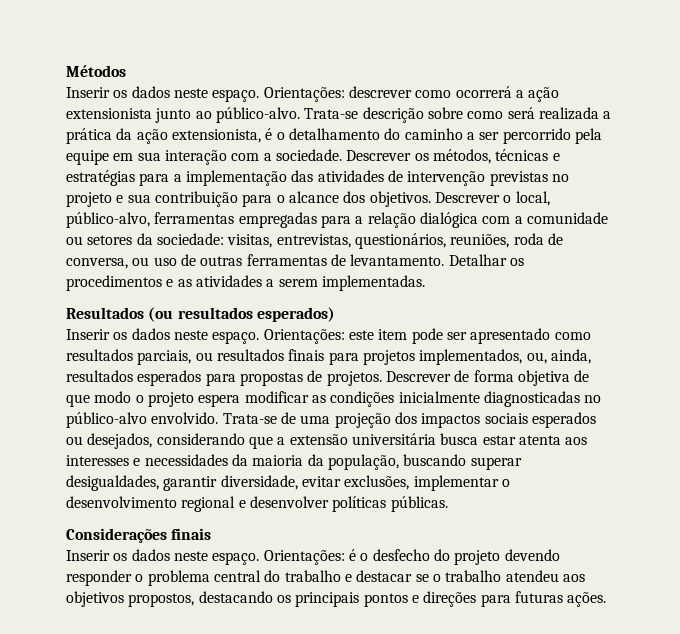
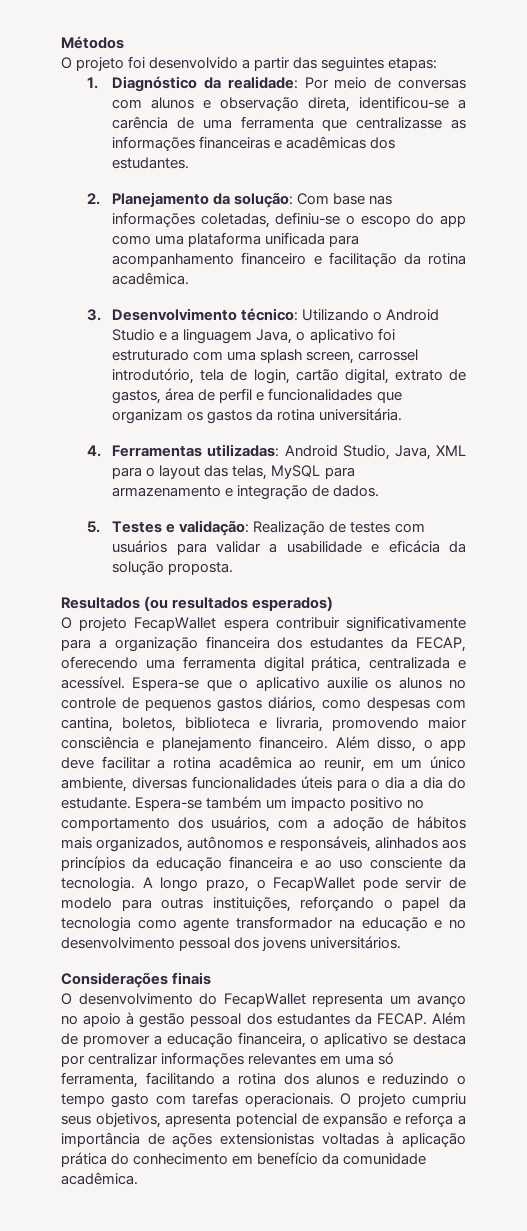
[66,86,560,102] [66,107,612,123] [66,128,602,144] [66,149,560,165] [66,170,569,186] [66,191,550,207] [66,212,608,228] [66,233,563,249] [66,254,524,269] [66,275,425,291] [66,307,335,322] [66,328,591,344] [66,349,591,365] [66,370,590,386] [66,391,602,407] [66,412,596,428] [66,433,588,449] [66,454,522,470] [66,475,510,491] [66,496,448,512] [66,528,212,543] [66,549,560,565] [66,570,585,586] [66,591,607,607] Inserir os dados neste espaço. Orientações: descrever como ocorrerá a ação extensionista junto ao público-alvo. Trata-se descrição sobre como será realizada a prática da ação extensionista, é o detalhamento do caminho a ser percorrido pela equipe em sua interação com a sociedade. Descrever os métodos, técnicas e estratégias para a implementação das atividades de intervenção previstas no projeto e sua contribuição para o alcance dos objetivos. Descrever o local, público-alvo, ferramentas empregadas para a relação dialógica com a comunidade ou setores da sociedade: visitas, entrevistas, questionários, reuniões, roda de conversa, ou uso de outras ferramentas de levantamento. Detalhar os procedimentos e as atividades a serem implementadas. // Resultados (ou resultados esperados) // Inserir os dados neste espaço. Orientações: este item pode ser apresentado como resultados parciais, ou resultados finais para projetos implementados, ou, ainda, resultados esperados para propostas de projetos. Descrever de forma objetiva de que modo o projeto espera modificar as condições inicialmente diagnosticadas no público-alvo envolvido. Trata-se de uma projeção dos impactos sociais esperados ou desejados, considerando que a extensão universitária busca estar atenta aos interesses e necessidades da maioria da população, buscando superar desigualdades, garantir diversidade, evitar exclusões, implementar o desenvolvimento regional e desenvolver políticas públicas. // Considerações finais // Inserir os dados neste espaço. Orientações: é o desfecho do projeto devendo responder o problema central do trabalho e destacar se o trabalho atendeu aos objetivos propostos, destacando os principais pontos e direções para futuras ações. -> [61,56,438,72] [86,76,466,92] [112,96,466,112] [112,116,466,131] [112,136,396,152] [112,157,190,169] [86,192,393,208] [112,212,467,228] [112,232,360,247] [112,252,467,268] [112,272,190,285] [86,308,440,321] [112,328,395,344] [112,349,419,364] [112,368,467,384] [112,388,402,404] [112,408,403,424] [86,444,467,460] [112,465,355,480] [112,485,380,500] [86,520,425,536] [112,540,467,555] [112,561,234,576] [61,596,334,611] [61,616,466,632] [61,636,467,652] [61,656,466,672] [61,676,466,691] [61,696,466,712] [61,717,467,732] [61,736,467,752] [61,756,467,772] [61,776,467,792] [61,796,425,811] [61,816,467,832] [61,836,466,852] [61,856,466,872] [61,877,466,892] [61,896,466,912] [61,916,467,932] [61,936,402,951] [61,972,212,988] [61,993,466,1008] [61,1012,466,1028] [61,1032,466,1048] [61,1052,395,1068] [61,1072,466,1088] [61,1092,467,1108] [61,1112,466,1128] [61,1132,467,1148] [61,1152,427,1167] [61,1172,138,1185] O projeto foi desenvolvido a partir das seguintes etapas: // 1. Diagnóstico da realidade: Por meio de conversas com alunos e observação direta, identificou-se a carência de uma ferramenta que centralizasse as informações financeiras e acadêmicas dos estudantes. // 2. Planejamento da solução: Com base nas informações coletadas, definiu-se o escopo do app como uma plataforma unificada para acompanhamento financeiro e facilitação da rotina acadêmica. // 3. Desenvolvimento técnico: Utilizando o Android Studio e a linguagem Java, o aplicativo foi estruturado com uma splash screen, carrossel introdutório, tela de login, cartão digital, extrato de gastos, área de perfil e funcionalidades que organizam os gastos da rotina universitária. // 4. Ferramentas utilizadas: Android Studio, Java, XML para o layout das telas, MySQL para armazenamento e integração de dados. // 5. Testes e validação: Realização de testes com usuários para validar a usabilidade e eficácia da solução proposta. // Resultados (ou resultados esperados) // O projeto FecapWallet espera contribuir significativamente para a organização financeira dos estudantes da FECAP, oferecendo uma ferramenta digital prática, centralizada e acessível. Espera-se que o aplicativo auxilie os alunos no controle de pequenos gastos diários, como despesas com cantina, boletos, biblioteca e livraria, promovendo maior consciência e planejamento financeiro. Além disso, o app deve facilitar a rotina acadêmica ao reunir, em um único ambiente, diversas funcionalidades úteis para o dia a dia do estudante. Espera-se também um impacto positivo no comportamento dos usuários, com a adoção de hábitos mais organizados, autônomos e responsáveis, alinhados aos princípios da educação financeira e ao uso consciente da tecnologia. A longo prazo, o FecapWallet pode servir de modelo para outras instituições, reforçando o papel da tecnologia como agente transformador na educação e no desenvolvimento pessoal dos jovens universitários. // Considerações finais // O desenvolvimento do FecapWallet representa um avanço no apoio à gestão pessoal dos estudantes da FECAP. Além de promover a educação financeira, o aplicativo se destaca por centralizar informações relevantes em uma só ferramenta, facilitando a rotina dos alunos e reduzindo o tempo gasto com tarefas operacionais. O projeto cumpriu seus objetivos, apresenta potencial de expansão e reforça a importância de ações extensionistas voltadas à aplicação prática do conhecimento em benefício da comunidade acadêmica.

